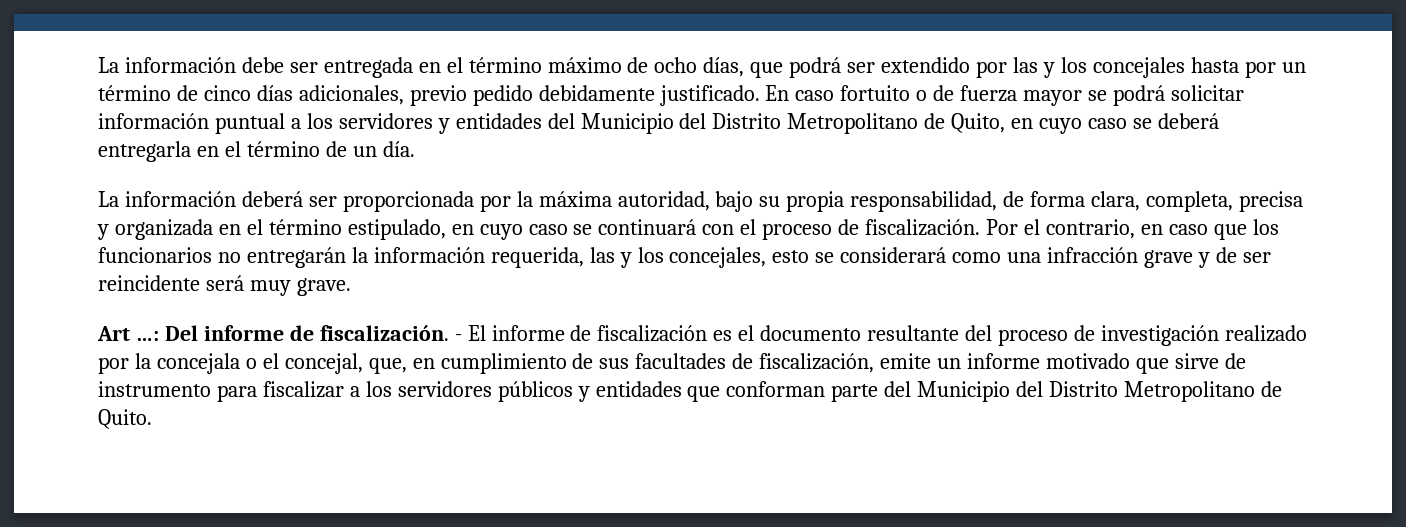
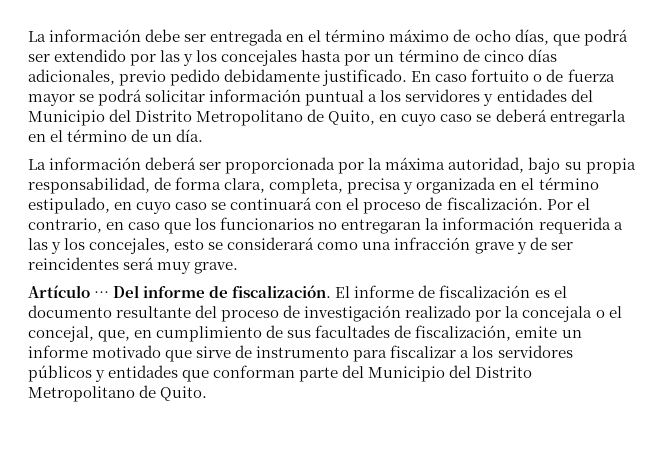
[246,247,346,268] entregarán -> [341,219,422,234] entregaran
[490,247,584,268] requerida, -> [538,217,623,234] requerida a
[98,275,200,291] reincidente -> [28,257,119,270] reincidentes
[97,326,159,341] Art …: -> [28,285,110,298] Artículo …
[454,334,462,341] - -> (332, 291) none

